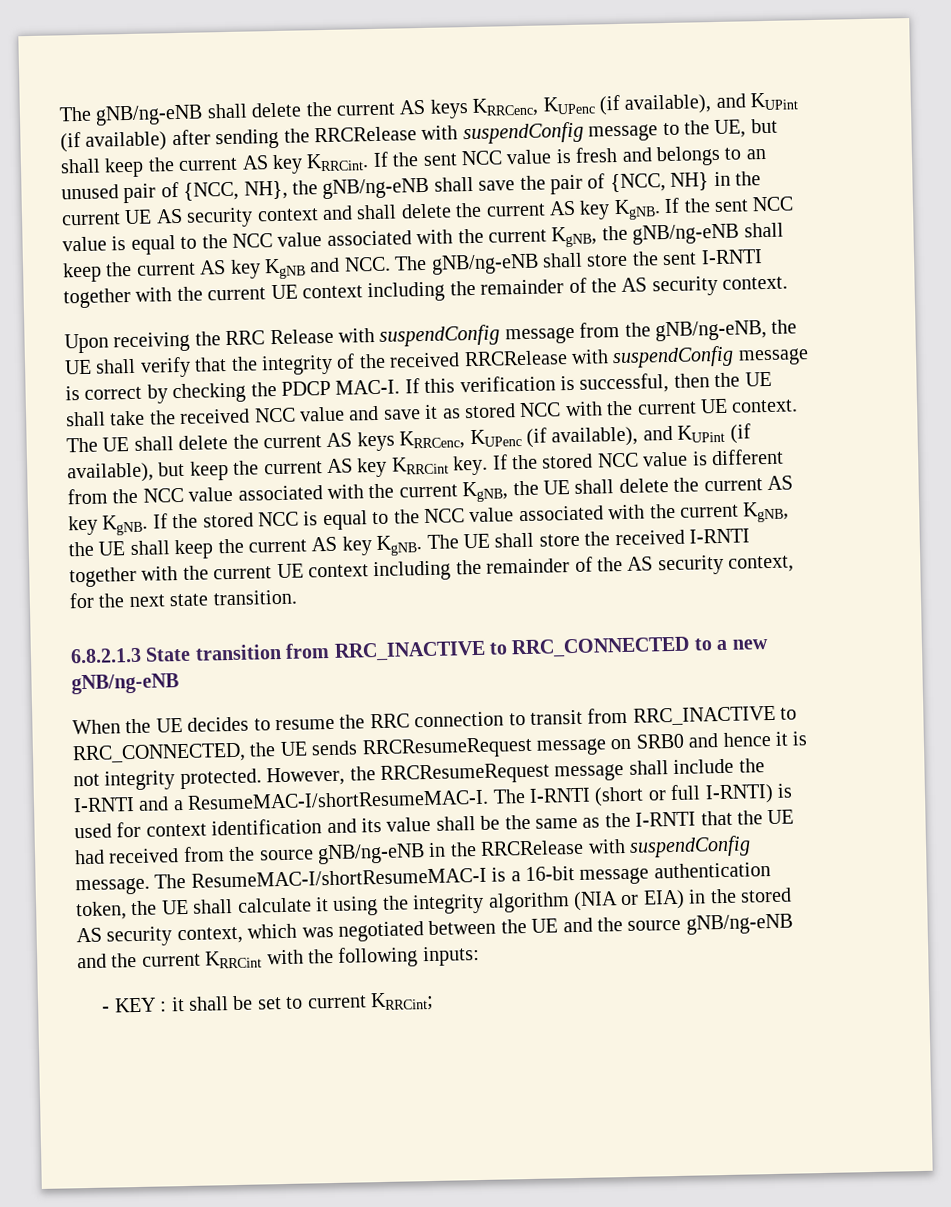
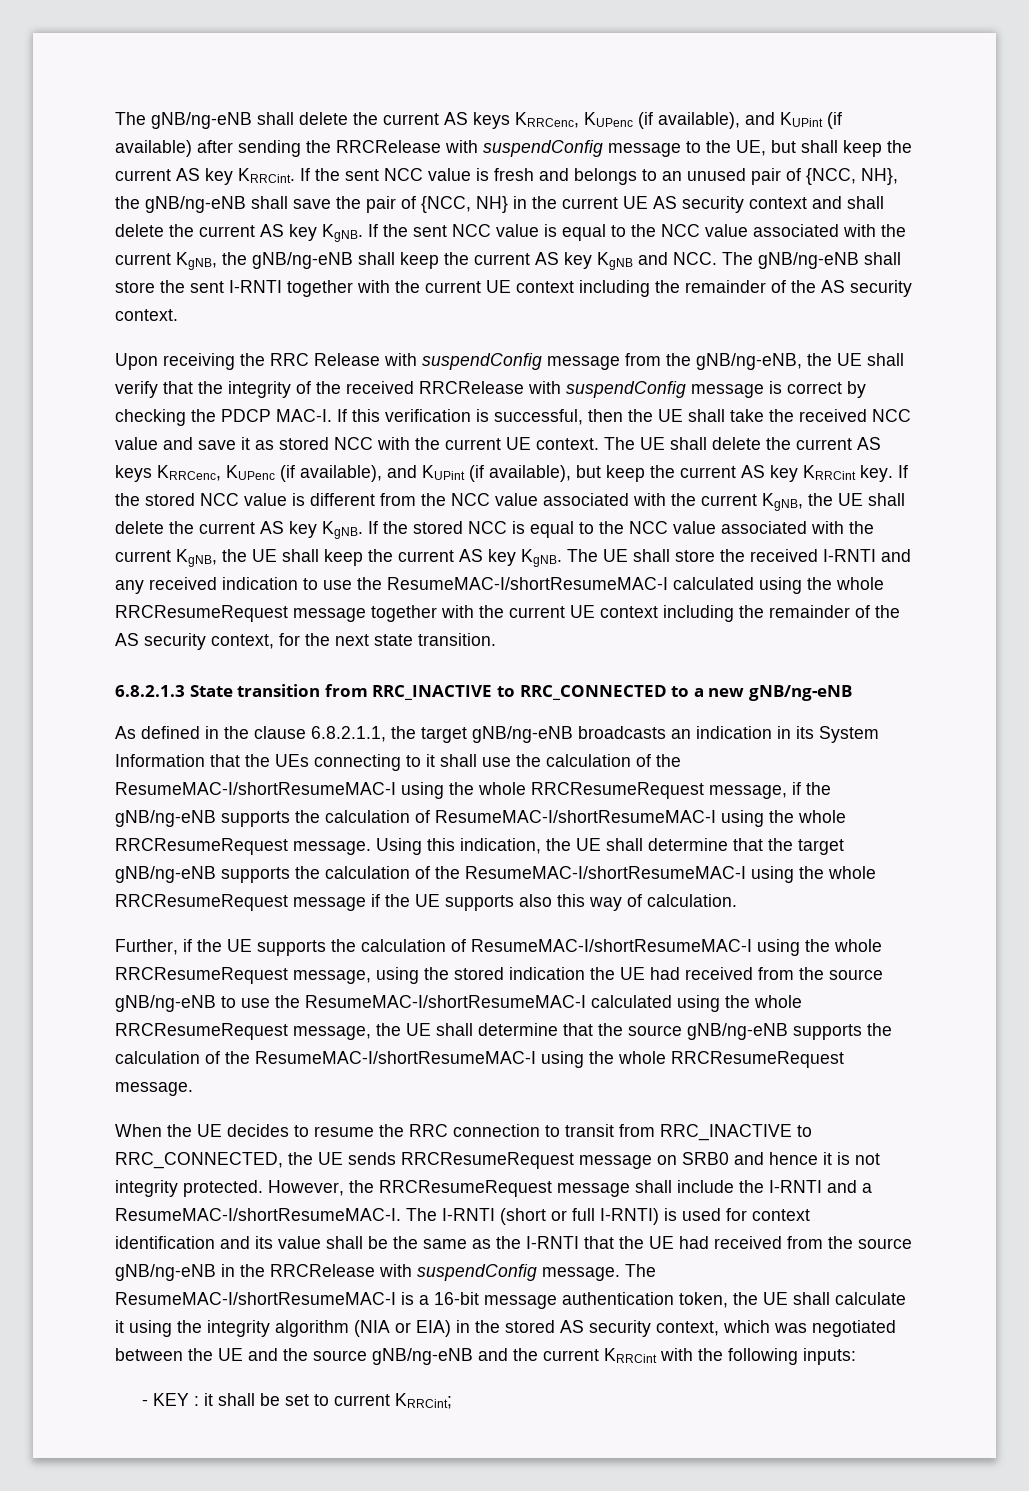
(750, 536) none -> [881,549,911,562] [115,577,884,594] [115,605,366,622] and any received indication to use the ResumeMAC-I/shortResumeMAC-I calculated using the whole RRCResumeRequest message
(179, 684) none -> [115,726,879,743] [115,754,681,771] [115,782,831,799] [115,810,846,827] [115,838,844,855] [115,866,876,883] [115,894,737,911] [115,939,882,956] [115,967,883,984] [115,995,802,1012] [115,1023,892,1040] [115,1051,844,1068] [115,1082,193,1096] // As defined in the clause 6.8.2.1.1, the target gNB/ng-eNB broadcasts an indication in its System Information that the UEs connecting to it shall use the calculation of the ResumeMAC-I/shortResumeMAC-I using the whole RRCResumeRequest message, if the gNB/ng-eNB supports the calculation of ResumeMAC-I/shortResumeMAC-I using the whole RRCResumeRequest message. Using this indication, the UE shall determine that the target gNB/ng-eNB supports the calculation of the ResumeMAC-I/shortResumeMAC-I using the whole RRCResumeRequest message if the UE supports also this way of calculation. // Further, if the UE supports the calculation of ResumeMAC-I/shortResumeMAC-I using the whole RRCResumeRequest message, using the stored indication the UE had received from the source gNB/ng-eNB to use the ResumeMAC-I/shortResumeMAC-I calculated using the whole RRCResumeRequest message, the UE shall determine that the source gNB/ng-eNB supports the calculation of the ResumeMAC-I/shortResumeMAC-I using the whole RRCResumeRequest message.

